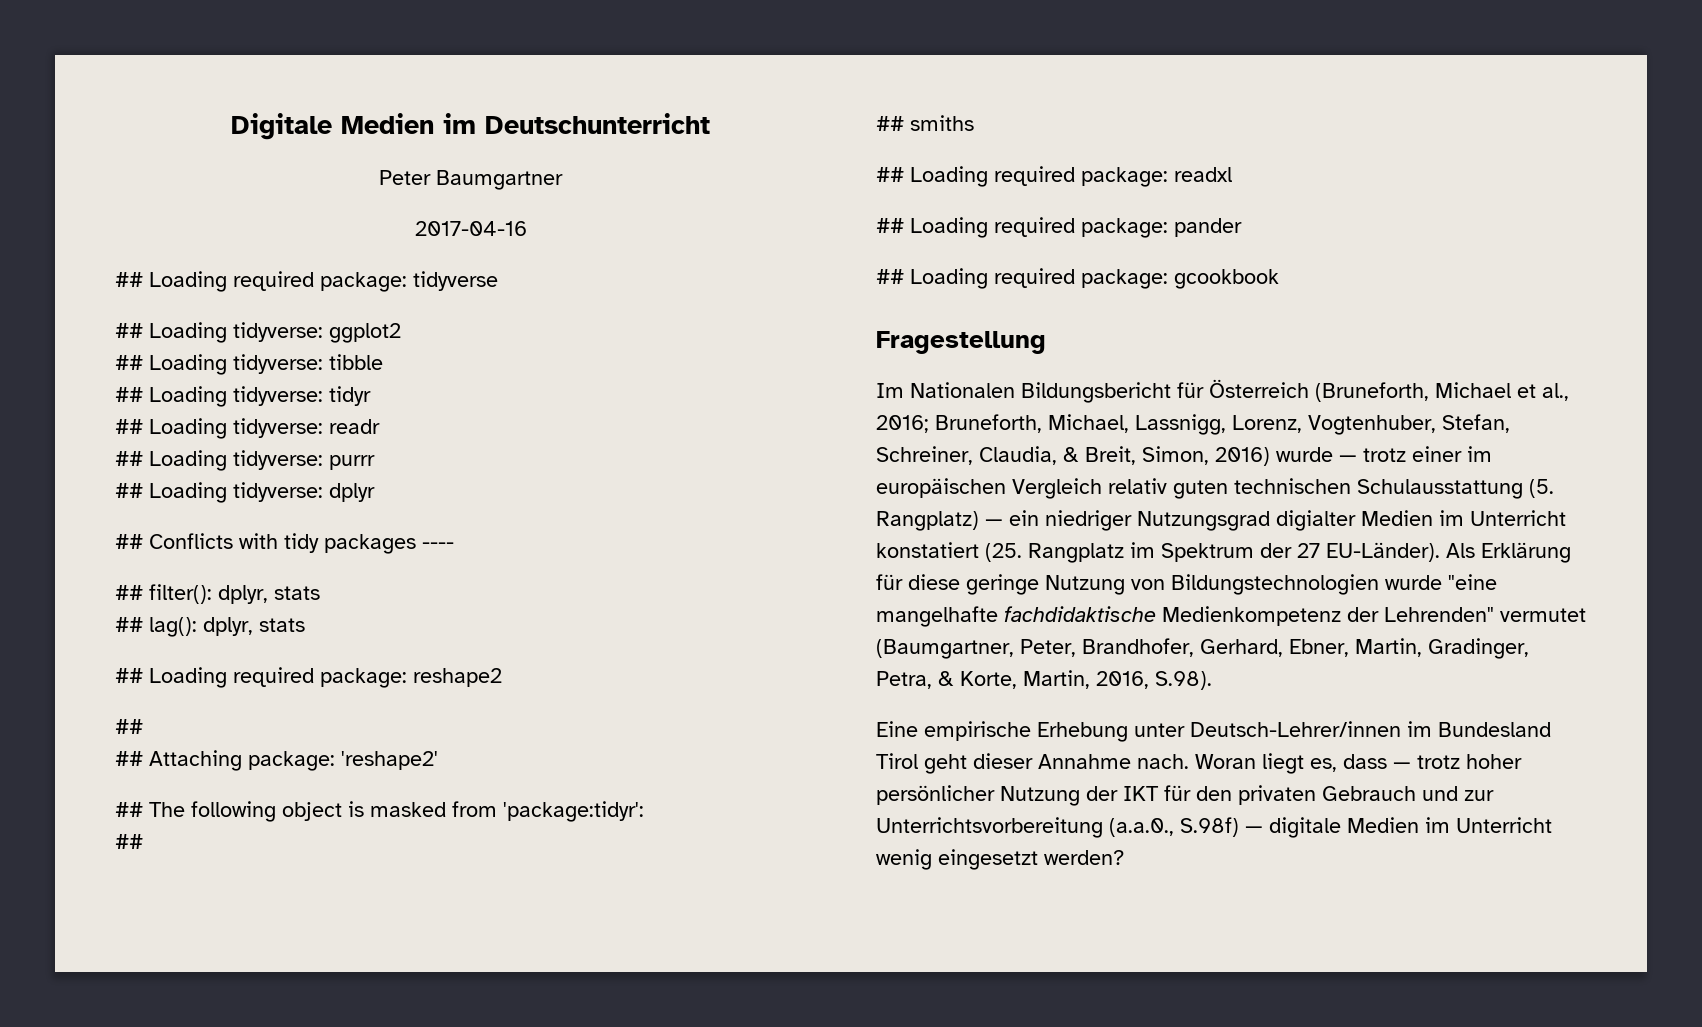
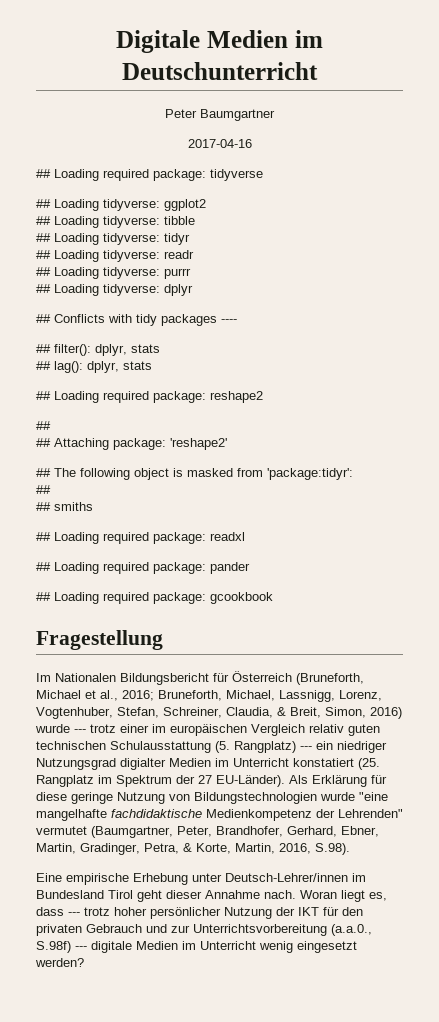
[1339,455,1357,462] — -> [74,729,86,733] ---
[985,519,1003,526] — -> [300,746,312,750] ---
[1393,762,1411,769] — -> [68,912,80,916] ---
[1245,826,1263,833] — -> [75,946,87,950] ---

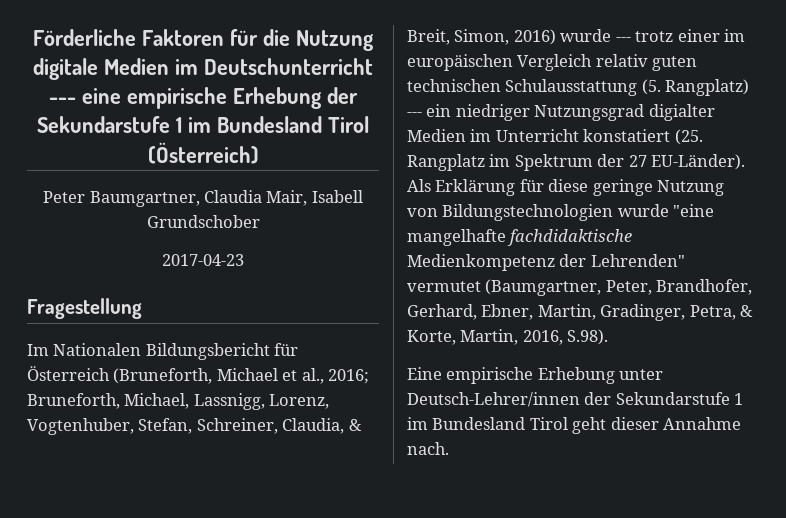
[116,30,323,53] [122,62,318,80] [165,109,275,121] [187,139,252,148] [36,169,263,181] [36,199,206,211] [36,216,195,228] [36,233,190,245] [36,250,194,262] [36,267,191,279] [36,284,193,296] [36,314,237,326] [36,344,160,356] [36,361,152,373] [36,391,263,403] [36,421,51,430] [36,438,227,450] [36,468,353,480] [36,485,51,494] [36,502,93,511] [36,532,245,544] [36,562,250,574] [36,592,273,604] Digitale Medien im Deutschunterricht // Peter Baumgartner // 2017-04-16 // ## Loading required package: tidyverse // ## Loading tidyverse: ggplot2 // ## Loading tidyverse: tibble // ## Loading tidyverse: tidyr // ## Loading tidyverse: readr // ## Loading tidyverse: purrr // ## Loading tidyverse: dplyr // ## Conflicts with tidy packages ---- // ## filter(): dplyr, stats // ## lag(): dplyr, stats // ## Loading required package: reshape2 // ## // ## Attaching package: 'reshape2' // ## The following object is masked from 'package:tidyr': // ## // ## smiths // ## Loading required package: readxl // ## Loading required package: pander // ## Loading required package: gcookbook -> [33,29,374,51] [33,58,373,80] [49,87,358,109] [37,116,369,133] [147,142,259,164] [43,190,363,207] [146,215,260,228] [162,254,244,266] Förderliche Faktoren für die Nutzung digitale Medien im Deutschunterricht --- eine empirische Erhebung der Sekundarstufe 1 im Bundesland Tirol (Österreich) // Peter Baumgartner, Claudia Mair, Isabell Grundschober // 2017-04-23
(348, 877) none -> [584,392,744,405] der Sekundarstufe 1
[300,890,387,902] [36,907,363,919] [36,924,372,936] [36,941,357,953] [35,958,84,967] Woran liegt es, dass --- trotz hoher persönlicher Nutzung der IKT für den privaten Gebrauch und zur Unterrichtsvorbereitung (a.a.0., S.98f) --- digitale Medien im Unterricht wenig eingesetzt werden? -> (449, 448) none

